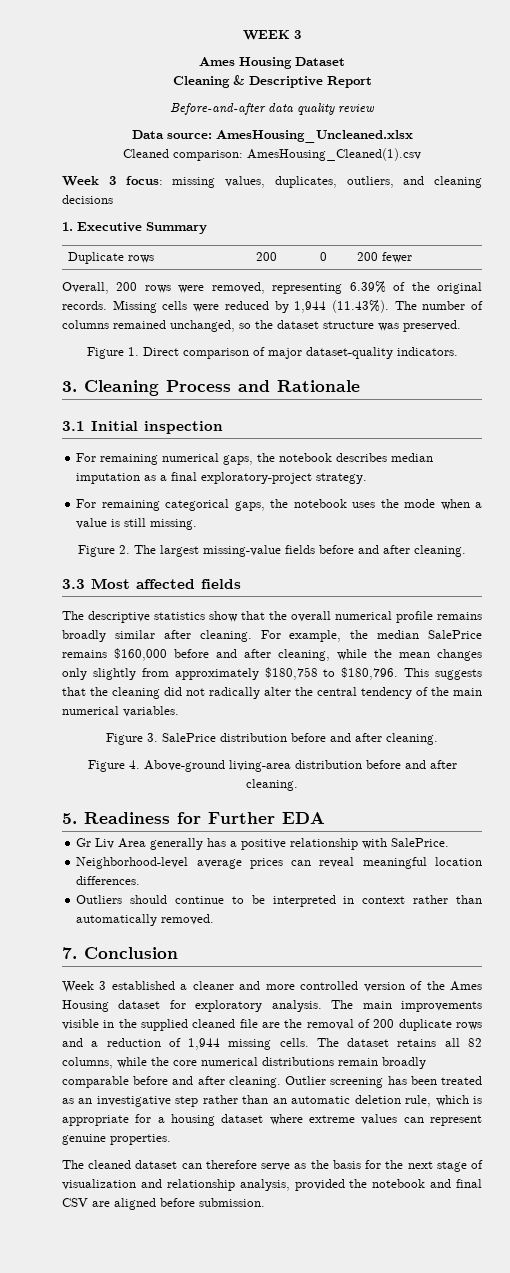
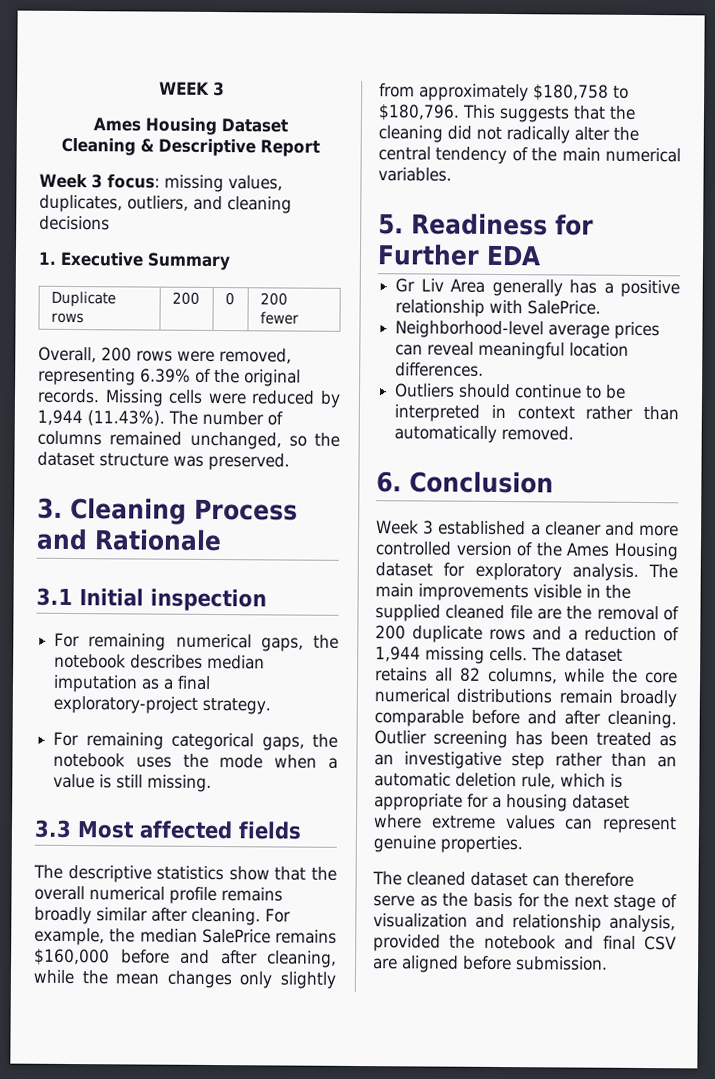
[170,103,375,115] [131,130,413,143] [123,148,421,161] // Before-and-after data quality review // Data source: AmesHousing_Uncleaned.xlsx // Cleaned comparison: AmesHousing_Cleaned(1).csv -> (320, 148) none
[86,347,458,359] // Figure 1. Direct comparison of major dataset-quality indicators. -> (290, 461) none
[78,545,466,557] // Figure 2. The largest missing-value fields before and after cleaning. -> (213, 783) none
[106,733,438,745] [87,760,457,772] [246,779,298,791] // Figure 3. SalePrice distribution before and after cleaning. // Figure 4. Above-ground living-area distribution before and after cleaning. -> (452, 174) none
[62,947,77,959] 7. -> [376,471,402,493] 6.

